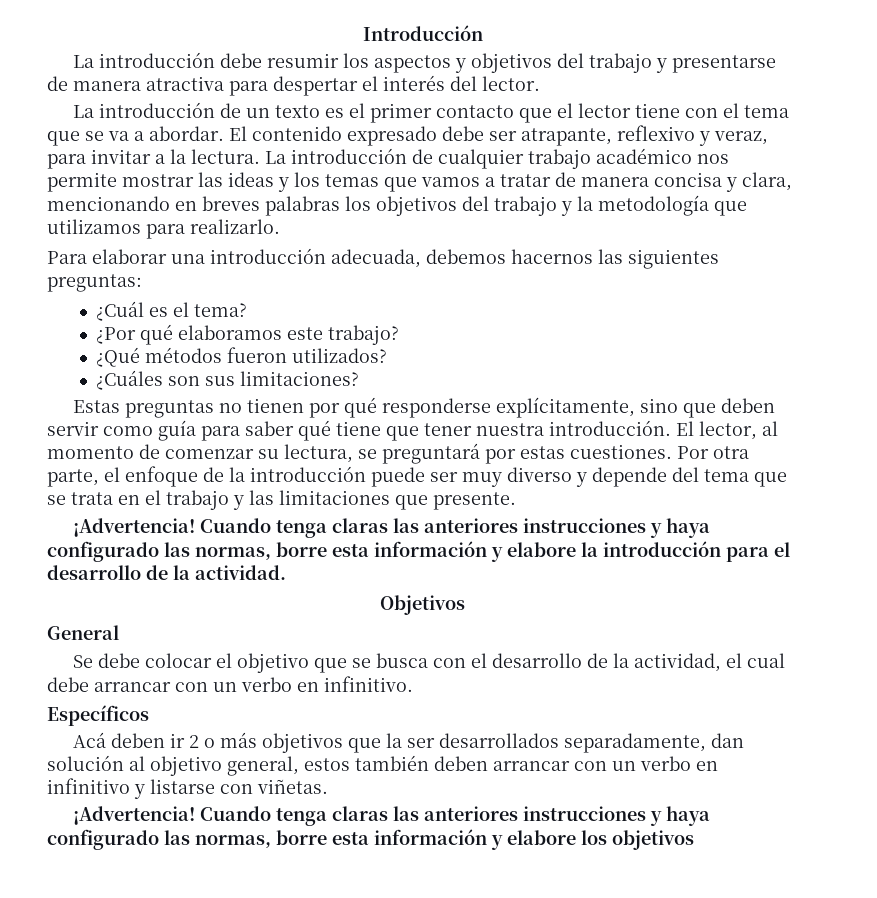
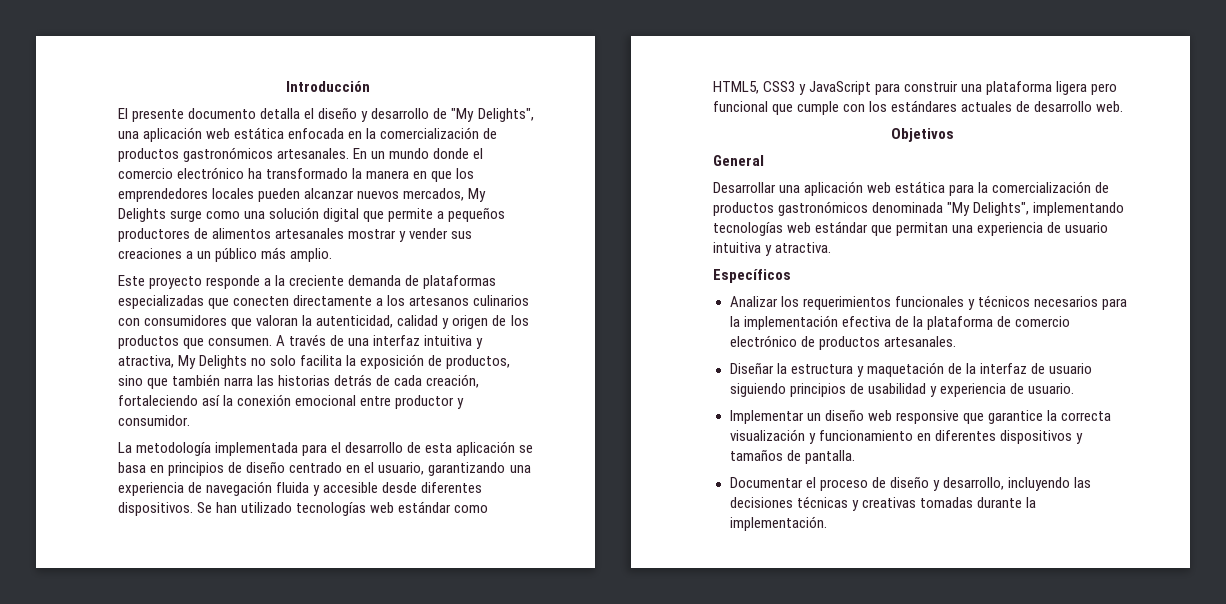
[72,52,776,73] [47,75,540,96] [72,102,789,123] [47,125,768,146] [47,148,729,169] [47,172,792,192] [47,195,747,216] [47,219,280,239] [47,248,719,269] [47,274,142,292] [95,301,247,321] [95,324,399,345] [95,347,387,367] [95,370,359,390] [72,397,775,418] [47,420,778,441] [47,443,749,464] [47,466,787,487] [47,490,516,510] [72,518,710,538] [47,541,790,562] [47,565,286,580] [380,595,465,615] [47,625,119,640] [72,653,785,673] [47,676,413,692] [47,705,149,726] [72,732,744,753] [47,755,718,776] [47,778,328,799] [72,806,710,826] [47,829,694,850] La introducción debe resumir los aspectos y objetivos del trabajo y presentarse de manera atractiva para despertar el interés del lector. // La introducción de un texto es el primer contacto que el lector tiene con el tema que se va a abordar. El contenido expresado debe ser atrapante, reflexivo y veraz, para invitar a la lectura. La introducción de cualquier trabajo académico nos permite mostrar las ideas y los temas que vamos a tratar de manera concisa y clara, mencionando en breves palabras los objetivos del trabajo y la metodología que utilizamos para realizarlo. // Para elaborar una introducción adecuada, debemos hacernos las siguientes preguntas: // ¿Cuál es el tema? // ¿Por qué elaboramos este trabajo? // ¿Qué métodos fueron utilizados? // ¿Cuáles son sus limitaciones? // Estas preguntas no tienen por qué responderse explícitamente, sino que deben servir como guía para saber qué tiene que tener nuestra introducción. El lector, al momento de comenzar su lectura, se preguntará por estas cuestiones. Por otra parte, el enfoque de la introducción puede ser muy diverso y depende del tema que se trata en el trabajo y las limitaciones que presente. // ¡Advertencia! Cuando tenga claras las anteriores instrucciones y haya configurado las normas, borre esta información y elabore la introducción para el desarrollo de la actividad. // Objetivos // General // Se debe colocar el objetivo que se busca con el desarrollo de la actividad, el cual debe arrancar con un verbo en infinitivo. // Específicos // Acá deben ir 2 o más objetivos que la ser desarrollados separadamente, dan solución al objetivo general, estos también deben arrancar con un verbo en infinitivo y listarse con viñetas. // ¡Advertencia! Cuando tenga claras las anteriores instrucciones y haya configurado las normas, borre esta información y elabore los objetivos -> [118,107,534,122] [118,127,498,142] [118,147,484,162] [118,167,475,182] [118,188,487,202] [118,207,506,222] [118,228,473,242] [118,247,333,262] [118,275,497,289] [118,295,530,309] [118,315,529,329] [118,334,484,349] [118,354,511,369] [118,374,480,389] [118,394,465,409] [118,415,190,426] [118,441,534,456] [118,461,531,476] [118,481,483,496] [118,501,489,516] [713,81,1118,95] [713,100,1124,115] [891,128,954,142] [713,155,764,166] [713,181,1110,196] [713,201,1125,216] [713,221,1109,236] [713,242,832,256] [713,269,791,283] [729,295,1127,310] [729,315,1070,330] [729,335,956,350] [729,362,1092,377] [729,383,1074,397] [729,409,1111,424] [729,429,1083,444] [729,449,855,464] [729,476,1091,491] [729,496,1036,511] [729,516,827,531] El presente documento detalla el diseño y desarrollo de "My Delights", una aplicación web estática enfocada en la comercialización de productos gastronómicos artesanales. En un mundo donde el comercio electrónico ha transformado la manera en que los emprendedores locales pueden alcanzar nuevos mercados, My Delights surge como una solución digital que permite a pequeños productores de alimentos artesanales mostrar y vender sus creaciones a un público más amplio. // Este proyecto responde a la creciente demanda de plataformas especializadas que conecten directamente a los artesanos culinarios con consumidores que valoran la autenticidad, calidad y origen de los productos que consumen. A través de una interfaz intuitiva y atractiva, My Delights no solo facilita la exposición de productos, sino que también narra las historias detrás de cada creación, fortaleciendo así la conexión emocional entre productor y consumidor. // La metodología implementada para el desarrollo de esta aplicación se basa en principios de diseño centrado en el usuario, garantizando una experiencia de navegación fluida y accesible desde diferentes dispositivos. Se han utilizado tecnologías web estándar como HTML5, CSS3 y JavaScript para construir una plataforma ligera pero funcional que cumple con los estándares actuales de desarrollo web. // Objetivos // General // Desarrollar una aplicación web estática para la comercialización de productos gastronómicos denominada "My Delights", implementando tecnologías web estándar que permitan una experiencia de usuario intuitiva y atractiva. // Específicos // Analizar los requerimientos funcionales y técnicos necesarios para la implementación efectiva de la plataforma de comercio electrónico de productos artesanales. // Diseñar la estructura y maquetación de la interfaz de usuario siguiendo principios de usabilidad y experiencia de usuario. // Implementar un diseño web responsive que garantice la correcta visualización y funcionamiento en diferentes dispositivos y tamaños de pantalla. // Documentar el proceso de diseño y desarrollo, incluyendo las decisiones técnicas y creativas tomadas durante la implementación.

